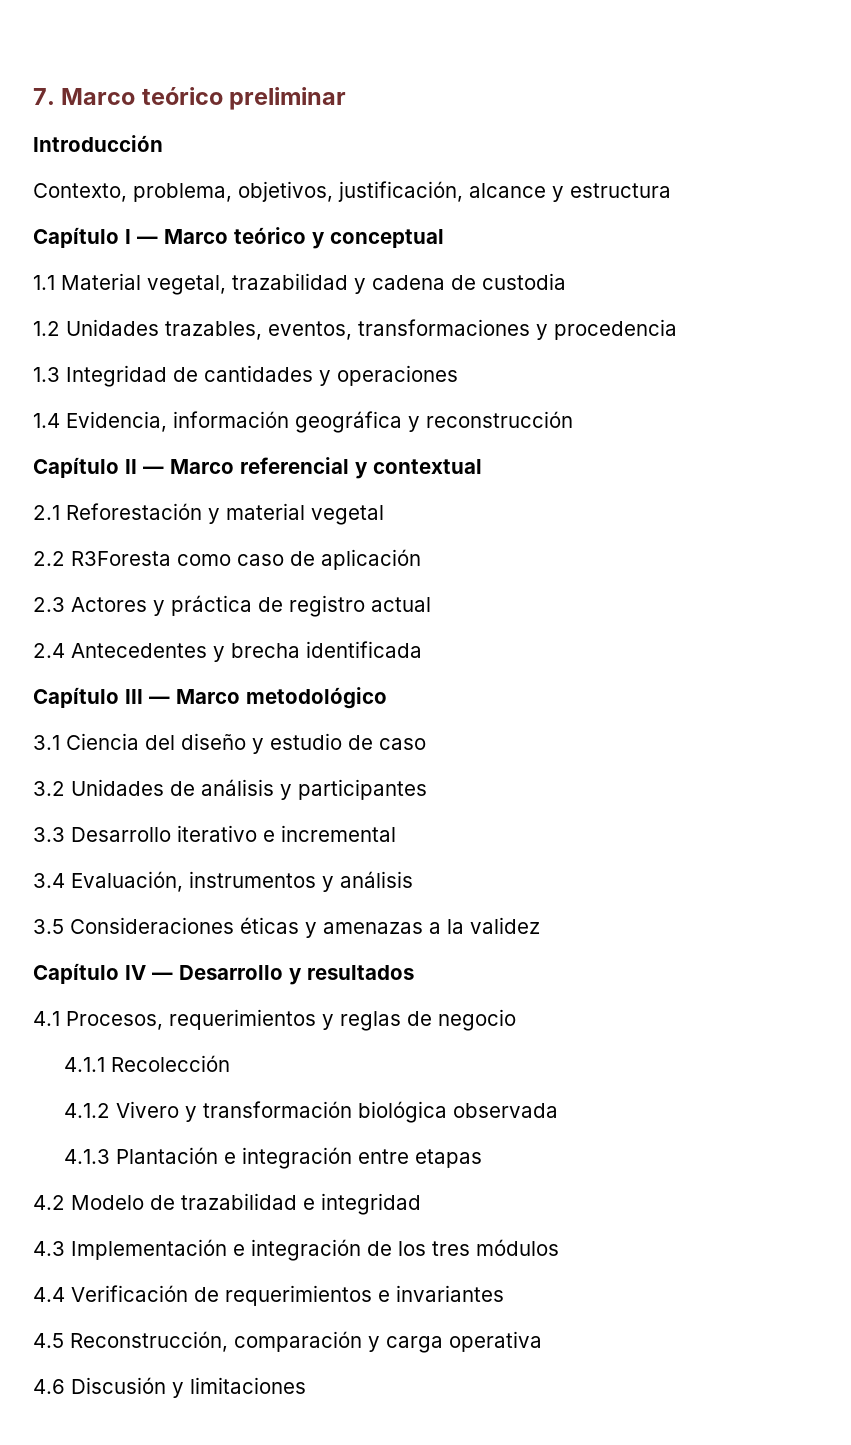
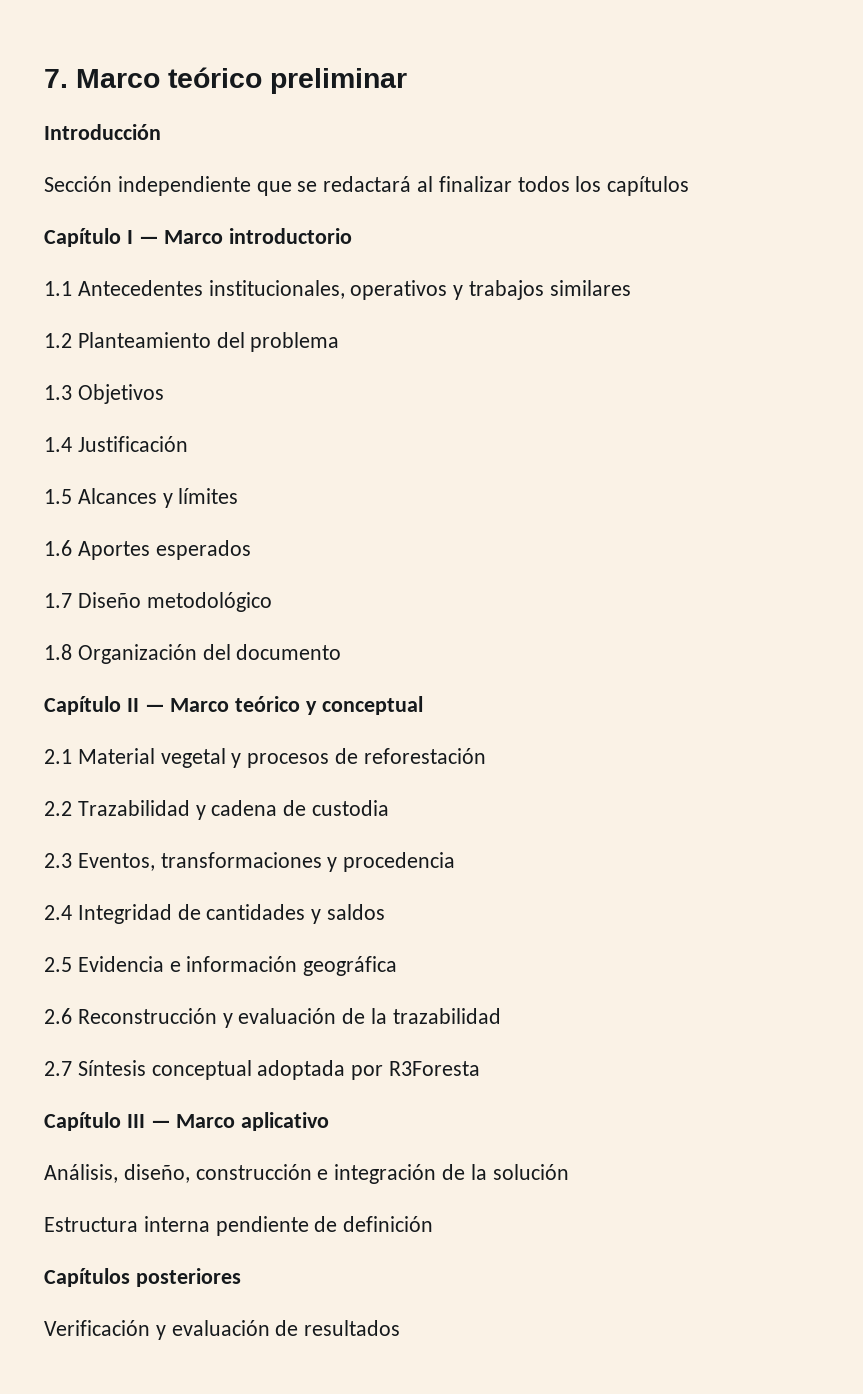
[33,181,671,202] [33,227,444,249] [33,273,348,295] Contexto, problema, objetivos, justificación, alcance y estructura // Capítulo I — Marco teórico y conceptual // 1.1 Material vegetal, trazabilidad -> [44,176,690,196] [44,228,353,247] [44,280,631,300] [44,332,340,352] [44,384,164,404] [44,436,188,452] [44,488,239,508] [44,540,251,560] [44,592,272,612] [44,644,342,664] [44,696,423,715] [44,748,486,768] [44,800,190,816] Sección independiente que se redactará al finalizar todos los capítulos // Capítulo I — Marco introductorio // 1.1 Antecedentes institucionales, operativos y trabajos similares // 1.2 Planteamiento del problema // 1.3 Objetivos // 1.4 Justificación // 1.5 Alcances y límites // 1.6 Aportes esperados // 1.7 Diseño metodológico // 1.8 Organización del documento // Capítulo II — Marco teórico y conceptual // 2.1 Material vegetal y procesos de reforestación // 2.2 Trazabilidad
[33,319,352,340] 1.2 Unidades trazables, eventos, -> [44,853,155,871] 2.3 Eventos,
[33,367,60,382] 1.3 -> [44,905,72,920] 2.4
[337,365,458,386] [33,411,573,433] [33,457,482,479] [33,503,384,525] [33,549,421,570] [33,595,431,617] [33,641,422,662] [33,687,387,709] [33,733,426,754] [33,779,427,800] [33,825,396,842] [33,871,413,892] [33,917,540,938] [33,963,414,985] [33,1009,516,1031] [64,1055,231,1072] [64,1101,559,1123] [64,1147,483,1169] [33,1193,421,1215] [33,1239,559,1261] [33,1285,504,1306] [33,1331,542,1353] [33,1377,306,1398] operaciones // 1.4 Evidencia, información geográfica y reconstrucción // Capítulo II — Marco referencial y contextual // 2.1 Reforestación y material vegetal // 2.2 R3Foresta como caso de aplicación // 2.3 Actores y práctica de registro actual // 2.4 Antecedentes y brecha identificada // Capítulo III — Marco metodológico // 3.1 Ciencia del diseño y estudio de caso // 3.2 Unidades de análisis y participantes // 3.3 Desarrollo iterativo e incremental // 3.4 Evaluación, instrumentos y análisis // 3.5 Consideraciones éticas y amenazas a la validez // Capítulo IV — Desarrollo y resultados // 4.1 Procesos, requerimientos y reglas de negocio // 4.1.1 Recolección // 4.1.2 Vivero y transformación biológica observada // 4.1.3 Plantación e integración entre etapas // 4.2 Modelo de trazabilidad e integridad // 4.3 Implementación e integración de los tres módulos // 4.4 Verificación de requerimientos e invariantes // 4.5 Reconstrucción, comparación y carga operativa // 4.6 Discusión y limitaciones -> [327,904,386,920] [44,956,398,976] [44,1008,501,1028] [44,1060,481,1080] [44,1112,330,1131] [44,1164,569,1184] [44,1216,434,1236] [44,1268,241,1287] [44,1320,401,1340] saldos // 2.5 Evidencia e información geográfica // 2.6 Reconstrucción y evaluación de la trazabilidad // 2.7 Síntesis conceptual adoptada por R3Foresta // Capítulo III — Marco aplicativo // Análisis, diseño, construcción e integración de la solución // Estructura interna pendiente de definición // Capítulos posteriores // Verificación y evaluación de resultados

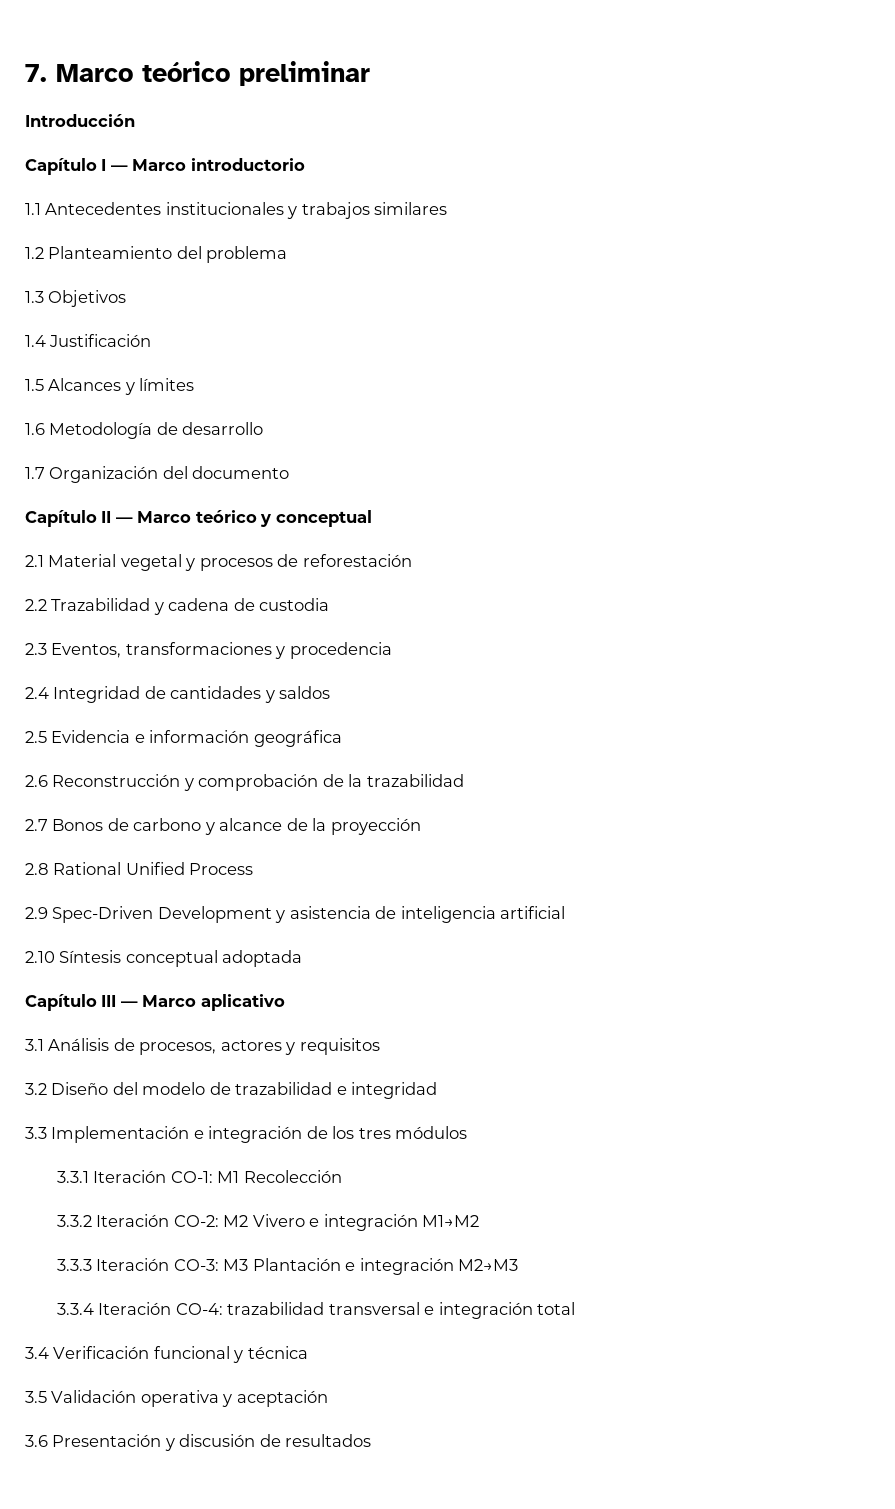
[44,176,690,196] // Sección independiente que se redactará al finalizar todos los capítulos -> (135, 120) none
[208,280,448,300] institucionales, operativos -> [165,202,284,215] institucionales
[77,540,251,560] [44,592,272,612] [44,644,72,660] Aportes esperados // 1.7 Diseño metodológico // 1.8 -> [49,422,264,439] [25,467,45,479] Metodología de desarrollo // 1.7
[238,1008,337,1024] evaluación -> [198,774,319,791] comprobación
(72, 1068) none -> [52,818,421,835] [25,862,254,875] [25,906,566,923] [25,951,55,963] Bonos de carbono y alcance de la proyección // 2.8 Rational Unified Process // 2.9 Spec-Driven Development y asistencia de inteligencia artificial // 2.10
[351,1061,481,1080] por R3Foresta -> (303, 958) none
[44,1164,569,1184] [44,1216,434,1236] [44,1268,241,1287] [44,1320,270,1340] Análisis, diseño, construcción e integración de la solución // Estructura interna pendiente de definición // Capítulos posteriores // Verificación y evaluación -> [25,1038,380,1055] [25,1082,438,1099] [25,1126,468,1143] [56,1170,342,1183] [56,1214,479,1231] [56,1258,518,1275] [56,1302,575,1319] [25,1346,308,1363] [25,1390,328,1407] [25,1434,256,1451] 3.1 Análisis de procesos, actores y requisitos // 3.2 Diseño del modelo de trazabilidad e integridad // 3.3 Implementación e integración de los tres módulos // 3.3.1 Iteración CO-1: M1 Recolección // 3.3.2 Iteración CO-2: M2 Vivero e integración M1→M2 // 3.3.3 Iteración CO-3: M3 Plantación e integración M2→M3 // 3.3.4 Iteración CO-4: trazabilidad transversal e integración total // 3.4 Verificación funcional y técnica // 3.5 Validación operativa y aceptación // 3.6 Presentación y discusión

